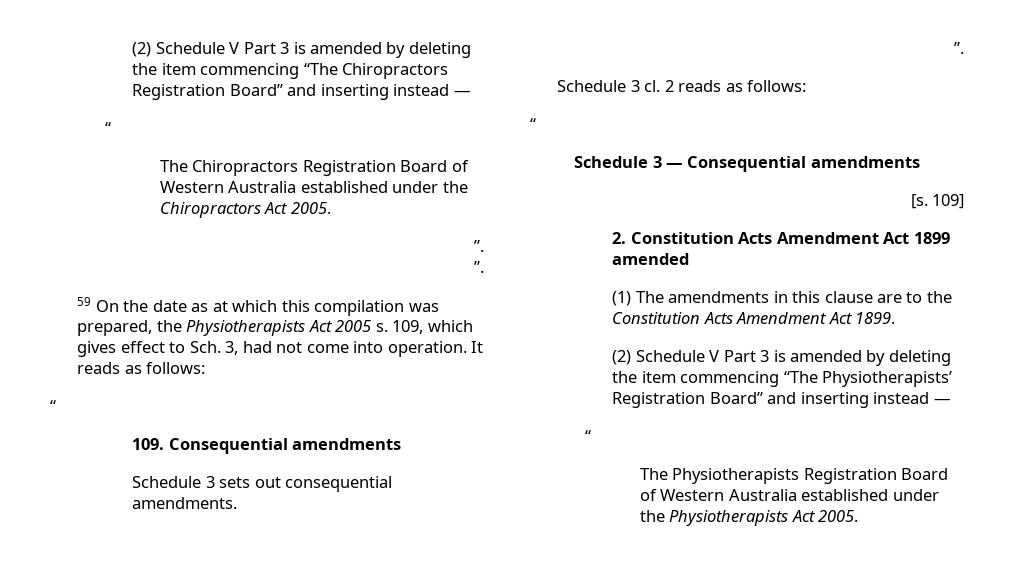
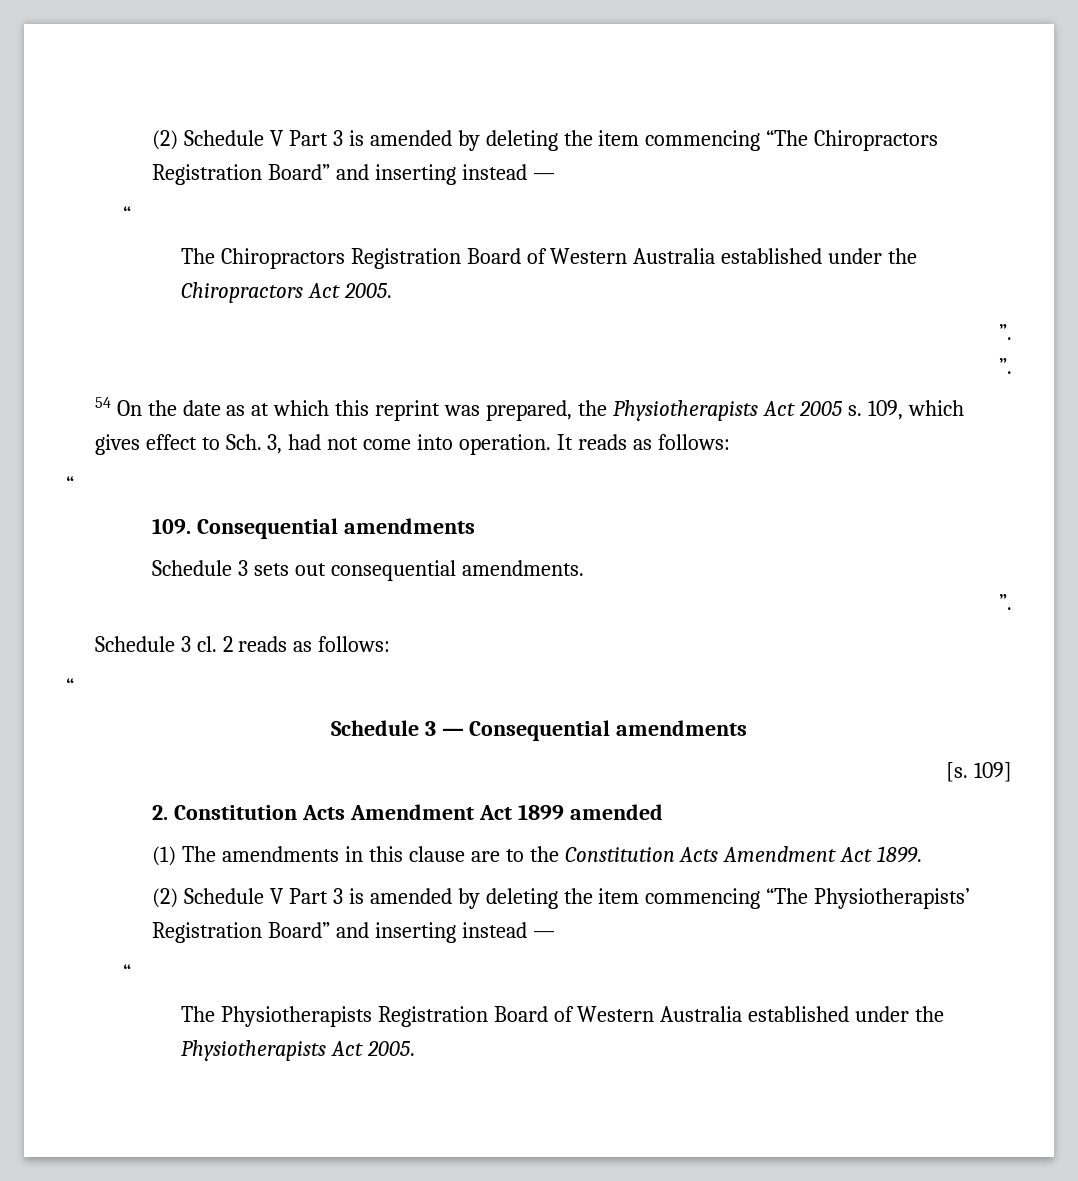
[77,297,92,306] 59 -> [94,397,111,408] 54
[314,300,405,316] compilation -> [375,400,441,421] reprint

